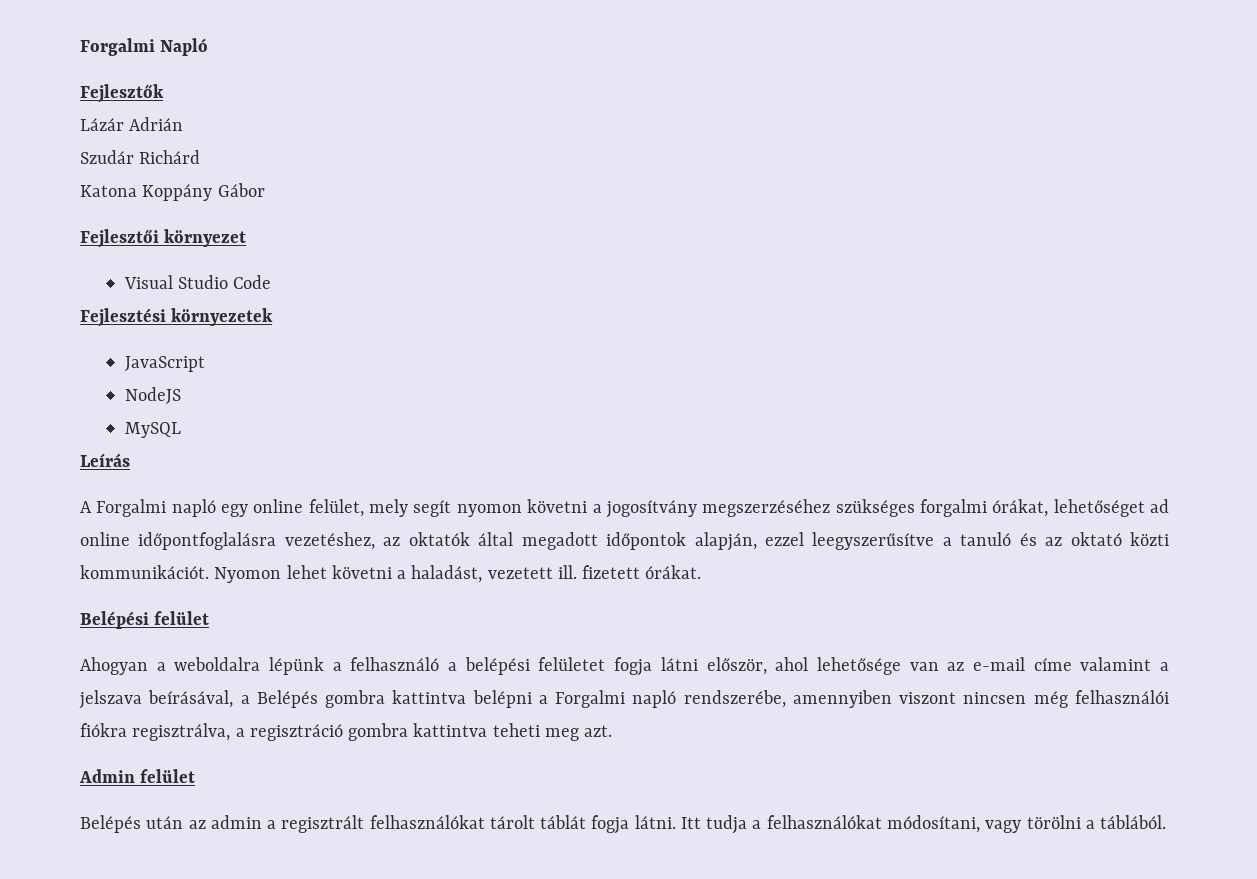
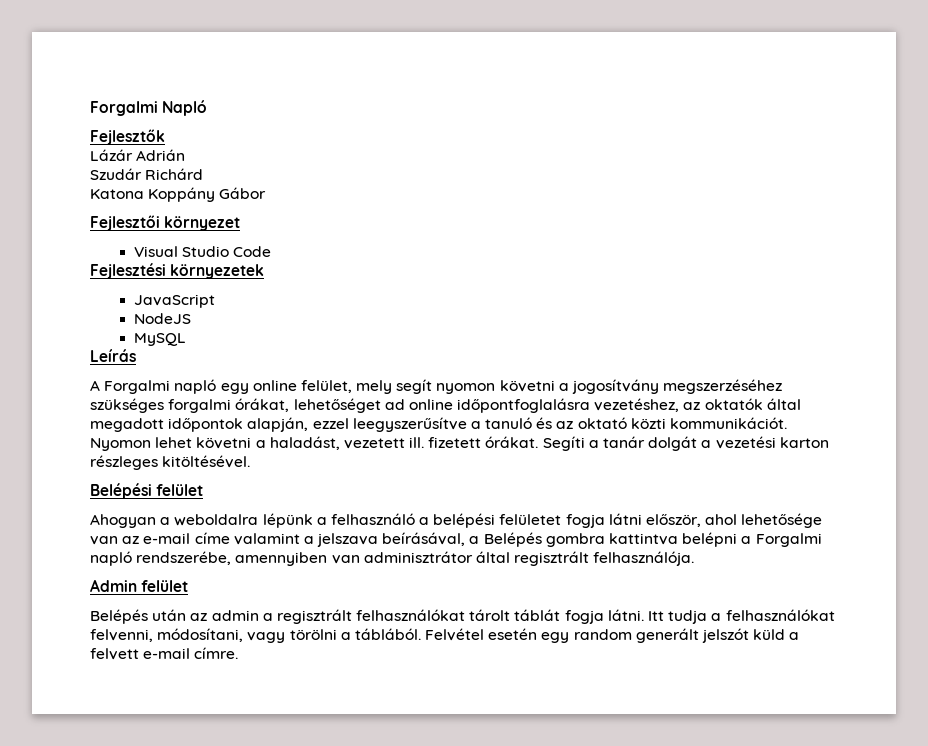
(702, 572) none -> [542,436,829,451] [90,455,251,470] Segíti a tanár dolgát a vezetési karton részleges kitöltésével.
[899,690,1169,708] [80,723,613,741] viszont nincsen még felhasználói fiókra regisztrálva, a regisztráció gombra kattintva teheti meg azt. -> [331,551,695,566] van adminisztrátor által regisztrált felhasználója.
(882, 822) none -> [90,629,153,642] felvenni,
(1167, 822) none -> [425,628,800,643] [90,647,239,660] Felvétel esetén egy random generált jelszót küld a felvett e-mail címre.

